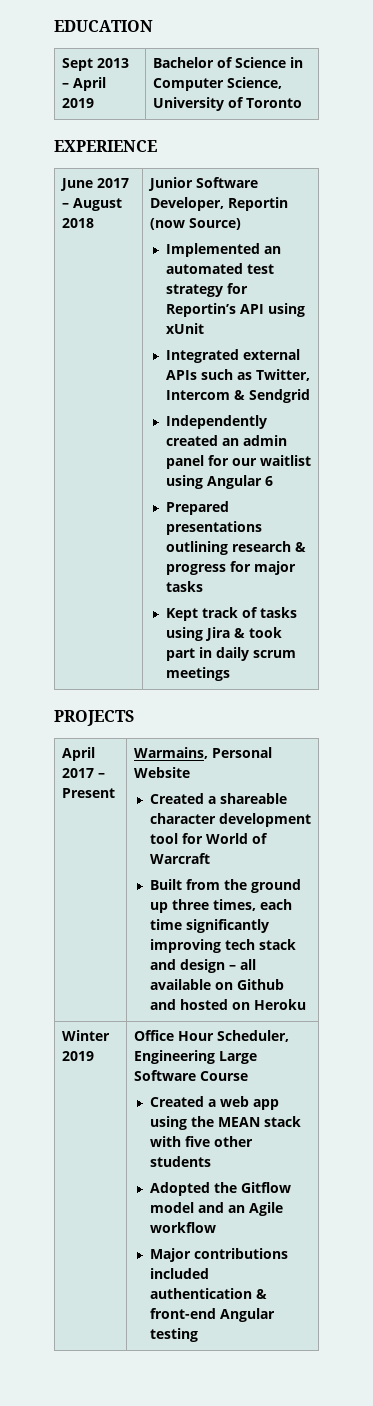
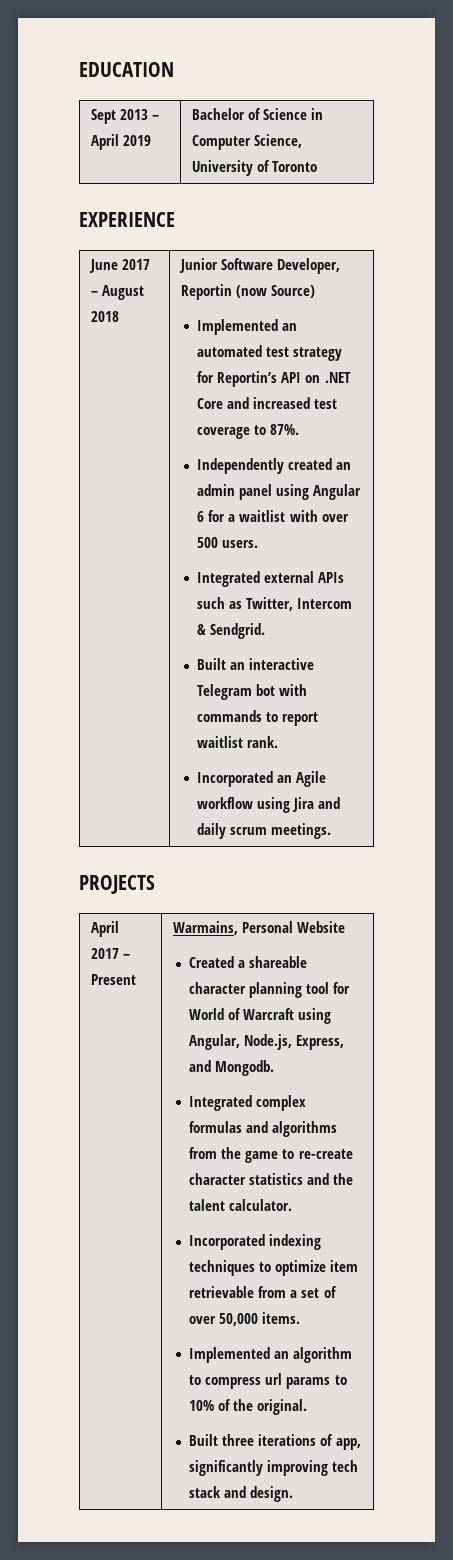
[267,303,305,317] [165,323,204,334] using xUnit -> [305,372,351,383] [197,397,338,409] [197,424,300,439] [197,458,352,474] [197,484,362,500] [197,510,349,522] [197,537,259,548] on .NET Core and increased test coverage to 87%. // Independently created an admin panel using Angular 6 for a waitlist with over 500 users.
[248,389,310,403] [165,415,267,429] [165,435,287,446] [165,455,311,469] [165,475,273,489] [165,501,229,515] [165,521,262,535] [165,541,306,555] [165,561,296,575] [165,581,203,592] [165,607,297,621] [165,627,282,641] [165,647,212,661] Sendgrid // Independently created an admin panel for our waitlist using Angular 6 // Prepared presentations outlining research & progress for major tasks // Kept track of tasks using Jira & took part in -> [210,623,266,639] [197,658,315,670] [197,684,308,700] [197,710,319,726] [197,736,279,748] [197,771,327,787] [197,797,341,813] Sendgrid. // Built an interactive Telegram bot with commands to report waitlist rank. // Incorporated an Agile workflow using Jira and
[165,667,230,681] meetings -> [271,823,332,839] meetings.
[218,813,311,827] development -> [249,982,303,998] planning
[149,879,301,893] [149,899,292,913] [149,919,182,930] // Built from the ground up three times, each time -> [298,1008,332,1024] [189,1034,345,1050] [189,1060,275,1076] [189,1095,307,1111] [189,1121,338,1137] [189,1147,353,1163] [189,1173,354,1185] [189,1199,293,1211] [189,1234,322,1250] [189,1260,359,1276] [189,1286,337,1298] [189,1312,301,1326] [189,1347,353,1363] [189,1373,347,1389] [189,1399,308,1415] [189,1434,361,1450] using Angular, Node.js, Express, and Mongodb. // Integrated complex formulas and algorithms from the game to re-create character statistics and the talent calculator. // Incorporated indexing techniques to optimize item retrievable from a set of over 50,000 items. // Implemented an algorithm to compress url params to 10% of the original. // Built three iterations of app,
[179,959,256,973] [149,979,284,990] [149,999,306,1010] [62,1030,111,1041] [62,1051,95,1061] [134,1030,290,1042] [134,1050,258,1064] [134,1070,249,1081] [149,1096,279,1110] [149,1116,301,1130] [149,1136,253,1147] [149,1156,211,1167] [149,1182,291,1196] [149,1202,283,1216] [149,1222,216,1233] [149,1248,288,1262] [149,1268,209,1279] [149,1288,267,1299] [149,1308,275,1322] [149,1328,198,1342] design – all available on Github and hosted on Heroku // Winter 2019 | Office Hour Scheduler, Engineering Large Software Course // Created a web app using the MEAN stack with five other students // Adopted the Gitflow model and an Agile workflow // Major contributions included authentication & front-end Angular testing -> [250,1486,294,1502] design.

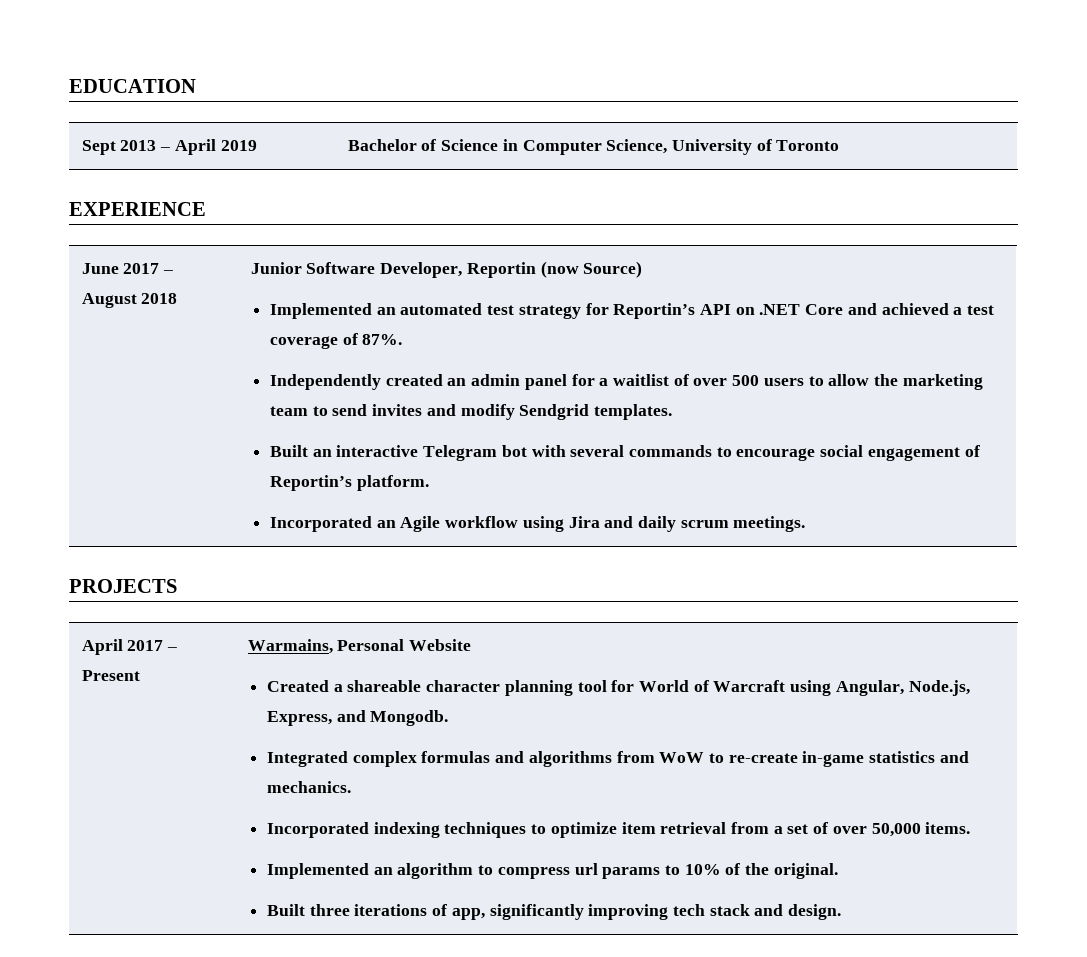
[253,397,311,409] increased -> [881,303,963,315] achieved a
[254,425,267,435] to -> [342,333,358,345] of
[276,484,362,500] [197,511,205,522] using Angular 6 -> (567, 382) none
[289,510,318,522] with -> [673,374,689,386] of
[222,540,259,548] [197,571,345,587] [197,597,353,611] [197,623,266,639] users. // Integrated external APIs such as Twitter, Intercom & Sendgrid. -> [763,374,983,390] [269,404,672,420] users to allow the marketing team to send invites and modify Sendgrid templates.
(308, 690) none -> [570,445,625,457] several
[282,712,319,726] [197,736,279,748] report waitlist rank. -> [736,445,980,461] [269,475,429,491] encourage social engagement of Reportin’s platform.
[221,1147,279,1163] the game -> [659,752,705,763] WoW
[189,1173,247,1185] character -> [802,751,865,767] in-game
[333,1173,354,1185] [189,1199,293,1211] the talent calculator. -> [266,781,351,793] mechanics.
[189,1286,255,1298] retrievable -> [660,822,727,834] retrieval

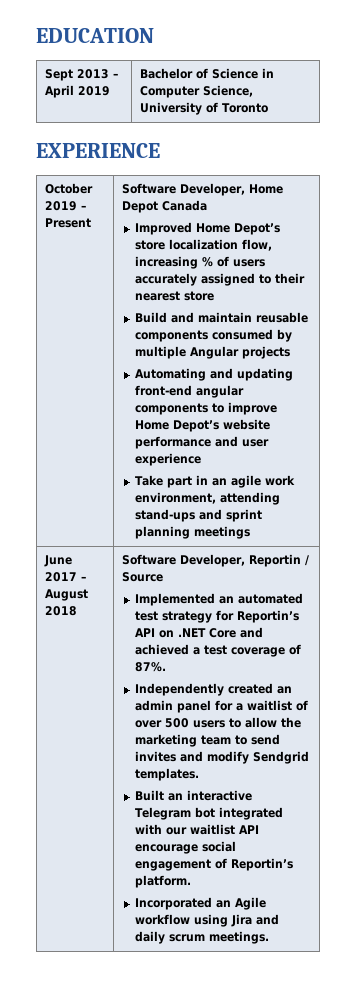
(206, 209) none -> [45,183,94,194] [45,201,87,211] [45,218,92,228] [122,183,284,196] [122,200,208,213] [134,222,280,235] [134,239,272,251] [134,256,265,269] [134,273,305,286] [134,291,214,301] [134,312,308,323] [134,329,292,342] [134,346,290,359] [134,368,293,381] [134,385,244,398] [134,402,277,415] [134,419,270,432] [134,436,269,449] [134,453,201,466] [134,475,295,488] [134,492,280,505] [134,509,262,522] [134,526,250,539] // October 2019 – Present | Software Developer, Home Depot Canada // Improved Home Depot’s store localization flow, increasing % of users accurately assigned to their nearest store // Build and maintain reusable components consumed by multiple Angular projects // Automating and updating front-end angular components to improve Home Depot’s website performance and user experience // Take part in an agile work environment, attending stand-ups and sprint planning meetings
[250,262,302,274] Junior -> (78, 611) none
[540,261,643,278] (now Source) -> [305,555,310,566] [122,572,164,582] / Source
[531,445,732,457] with several commands to -> [218,807,283,820] [134,824,259,835] integrated with our waitlist API
[69,579,177,593] [81,639,178,655] [81,670,140,681] [247,639,472,654] [266,680,970,696] [266,710,449,726] [266,751,969,767] [266,781,351,793] [266,822,971,838] [266,863,838,879] [266,904,842,920] // PROJECTS // April 2017 – Present | Warmains, Personal Website // Created a shareable character planning tool for World of Warcraft using Angular, Node.js, Express, and Mongodb. // Integrated complex formulas and algorithms from WoW to re-create in-game statistics and mechanics. // Incorporated indexing techniques to optimize item retrieval from a set of over 50,000 items. // Implemented an algorithm to compress url params to 10% of the original. // Built three iterations of app, significantly improving tech stack and design. -> (269, 937) none

